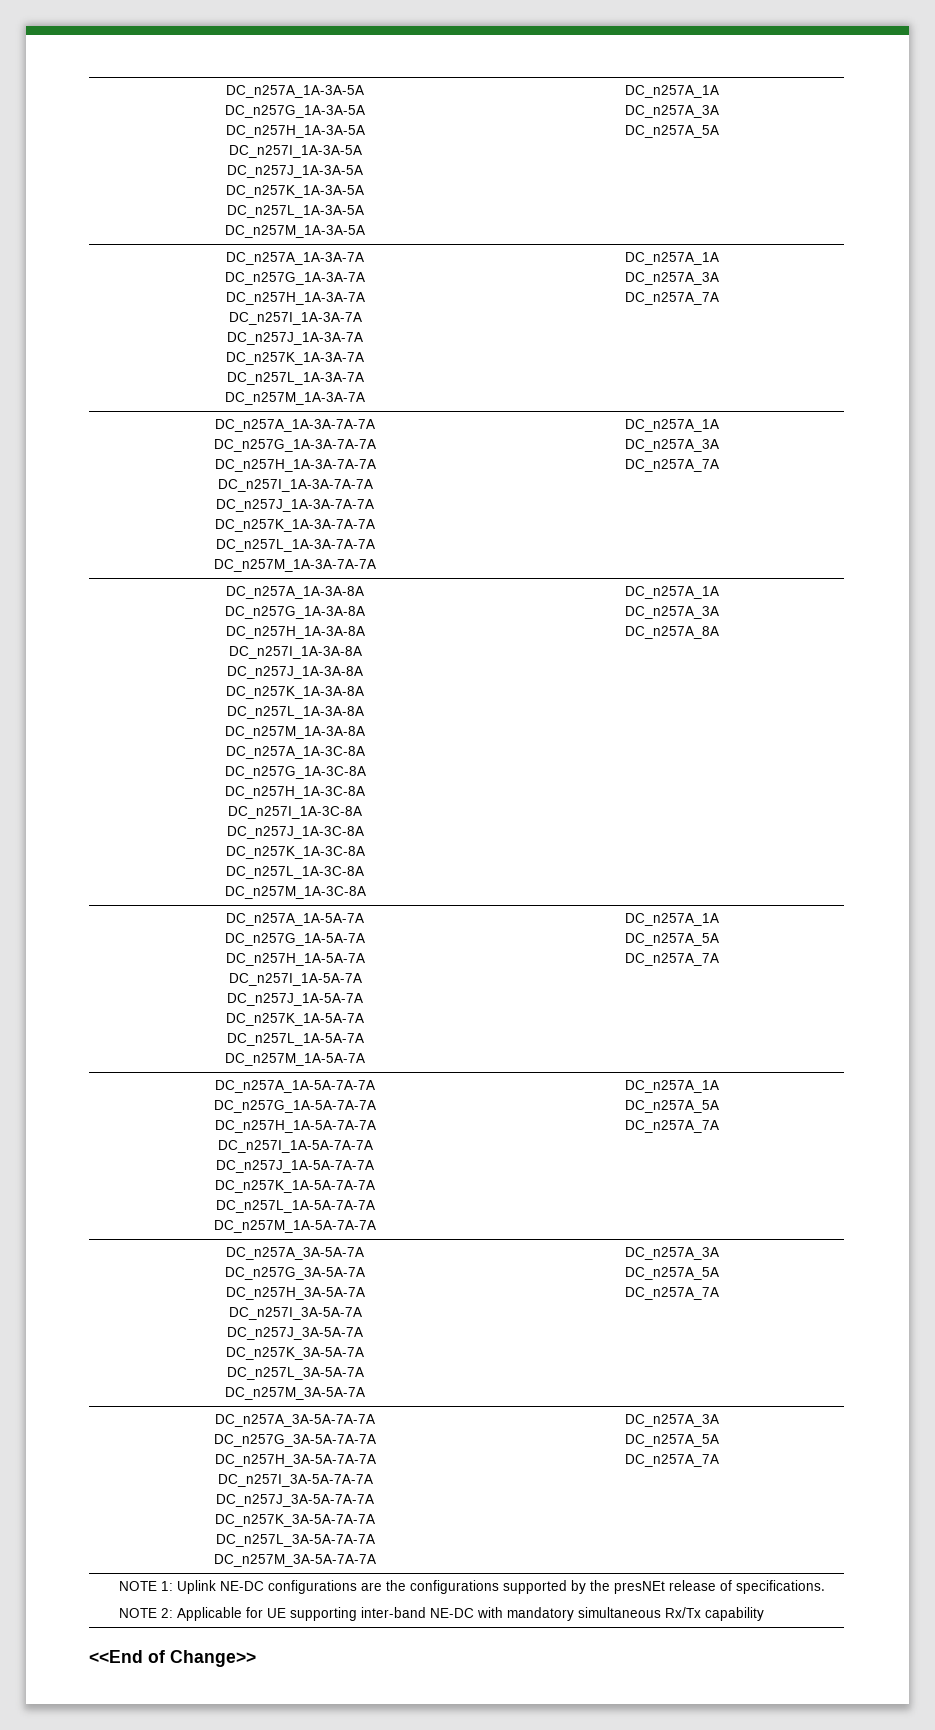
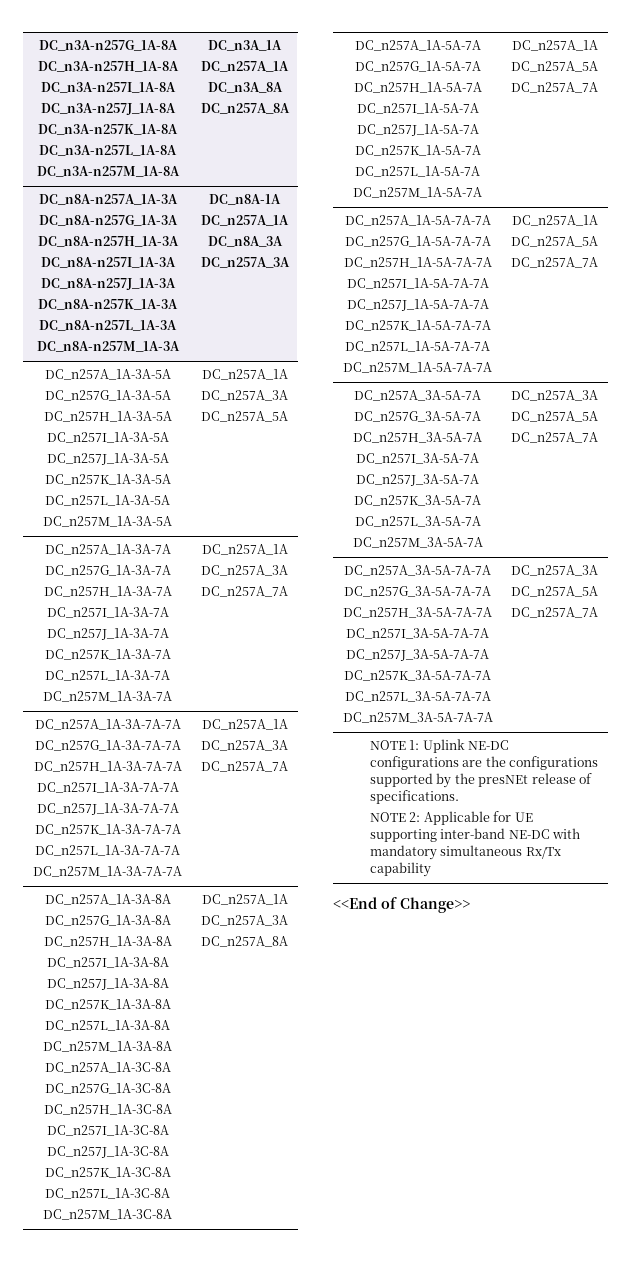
(226, 91) none -> [38,40,178,51] [37,61,179,72] [40,82,176,93] [40,103,176,115] [38,124,178,135] [39,145,177,156] [36,166,180,177] [208,40,282,51] [201,61,289,72] [207,82,283,93] [200,103,290,114] [38,194,178,205] [38,215,178,226] [37,236,179,247] [40,257,176,268] [40,278,176,290] [38,299,178,310] [39,320,177,331] [36,341,180,352] [209,194,281,205] [201,215,289,226] [207,236,283,247] [200,257,290,268] DC_n3A-n257G_1A-8A // DC_n3A-n257H_1A-8A // DC_n3A-n257I_1A-8A // DC_n3A-n257J_1A-8A // DC_n3A-n257K_1A-8A // DC_n3A-n257L_1A-8A // DC_n3A-n257M_1A-8A | DC_n3A_1A // DC_n257A_1A // DC_n3A_8A // DC_n257A_8A // DC_n8A-n257A_1A-3A // DC_n8A-n257G_1A-3A // DC_n8A-n257H_1A-3A // DC_n8A-n257I_1A-3A // DC_n8A-n257J_1A-3A // DC_n8A-n257K_1A-3A // DC_n8A-n257L_1A-3A // DC_n8A-n257M_1A-3A | DC_n8A-1A // DC_n257A_1A // DC_n8A_3A // DC_n257A_3A //

